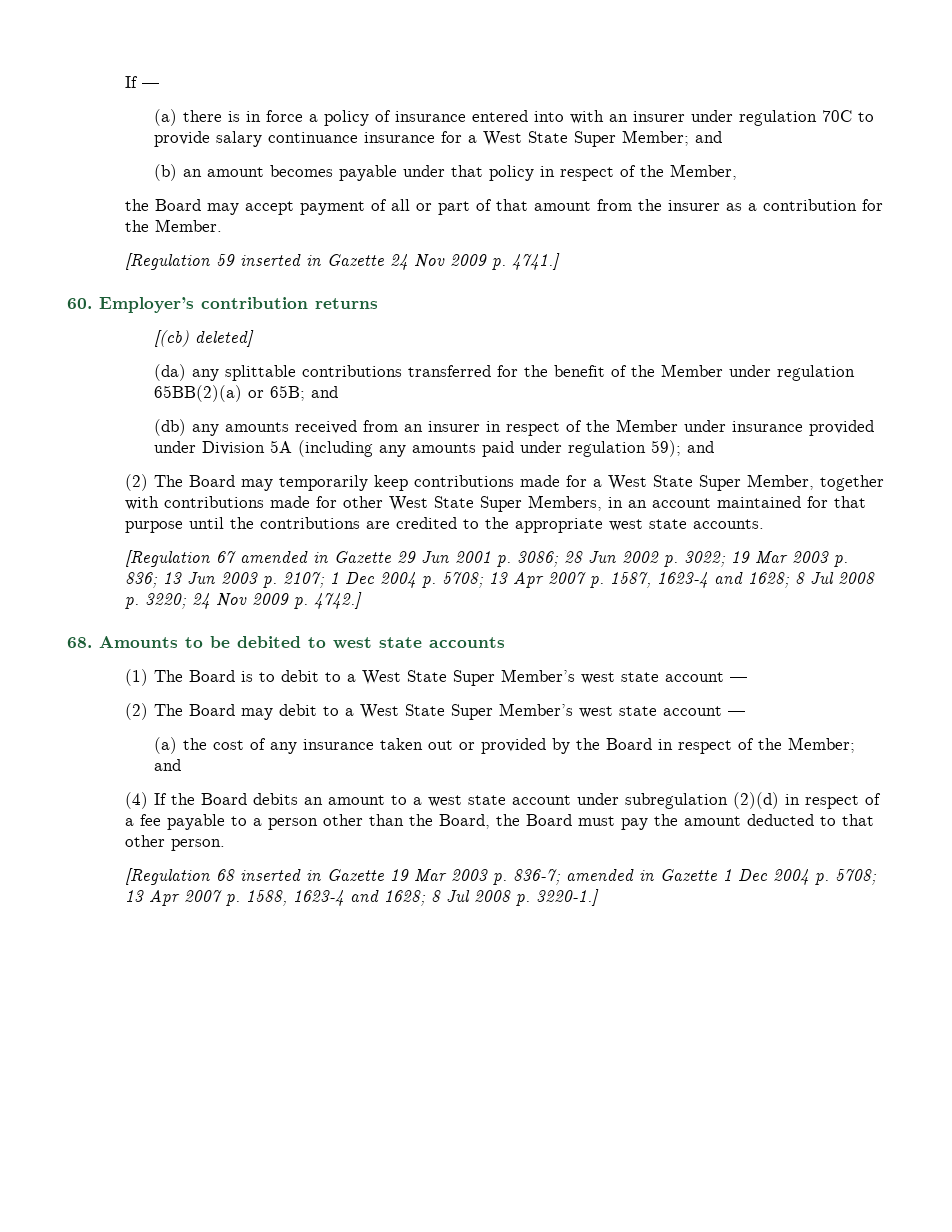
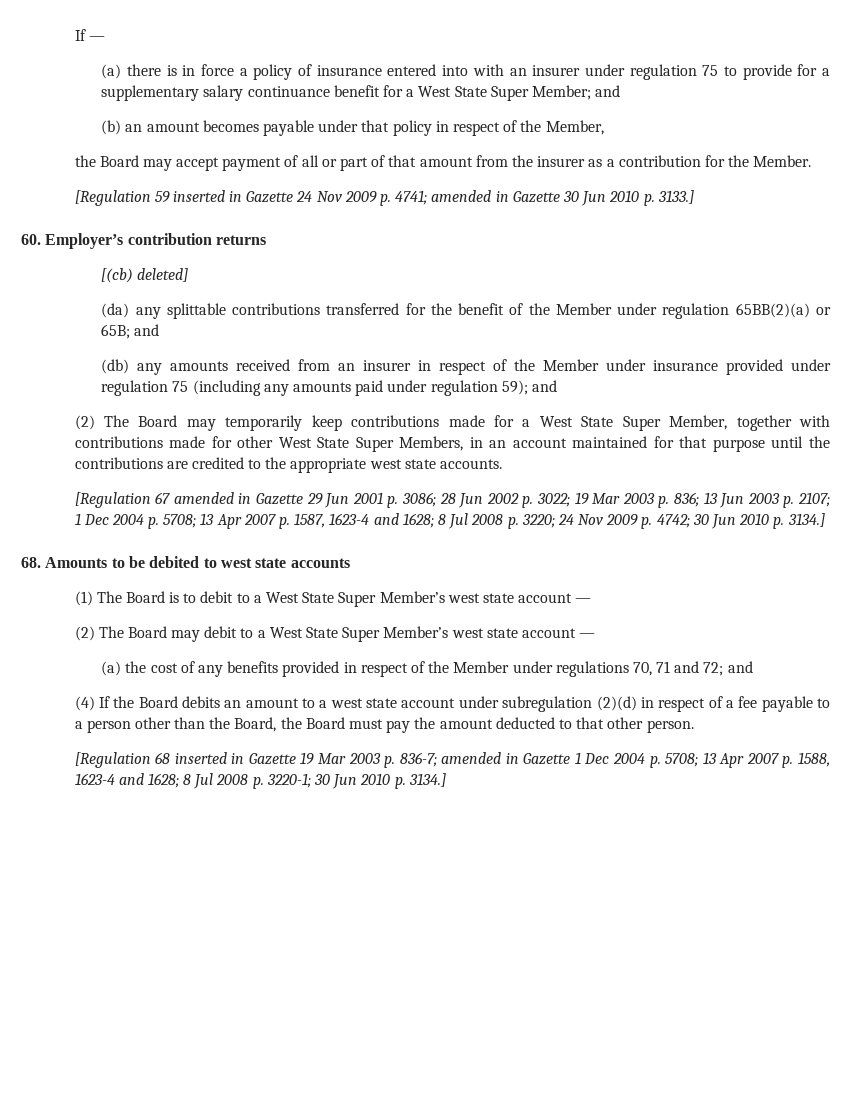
[822,110,853,122] 70C -> [702,65,719,76] 75
(211, 139) none -> [797,64,830,76] [101,85,200,101] for a supplementary
[364,132,436,143] insurance -> [333,85,380,97] benefit
[512,253,561,270] 4741.] -> [395,190,694,206] 4741; amended in Gazette 30 Jun 2010 p. 3133.]
[202,440,293,455] Division 5A -> [101,380,189,396] regulation 75
[314,592,363,609] 4742.] -> [656,513,825,529] 4742; 30 Jun 2010 p. 3134.]
[303,737,856,754] insurance taken out or provided by the Board in respect of the Member; -> [227,661,724,677] benefits provided in respect of the Member under regulations 70, 71 and 72;
[536,889,600,906] 3220-1.] -> [266,773,446,789] 3220-1; 30 Jun 2010 p. 3134.]

